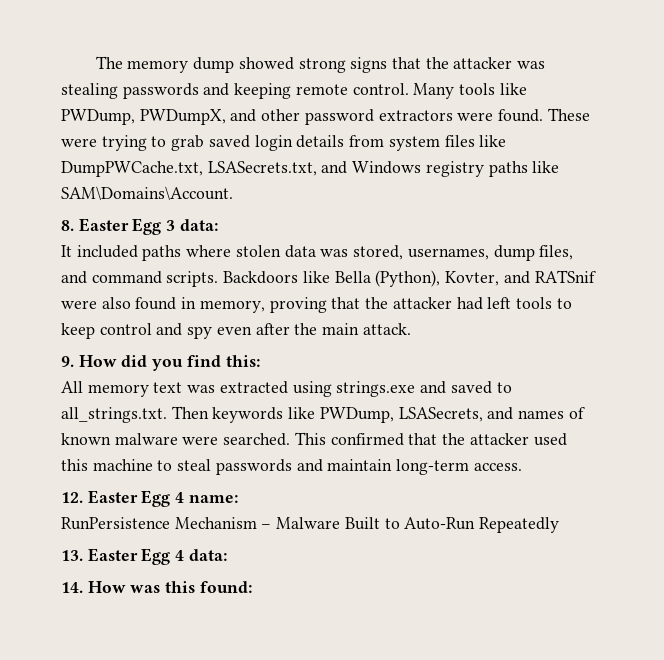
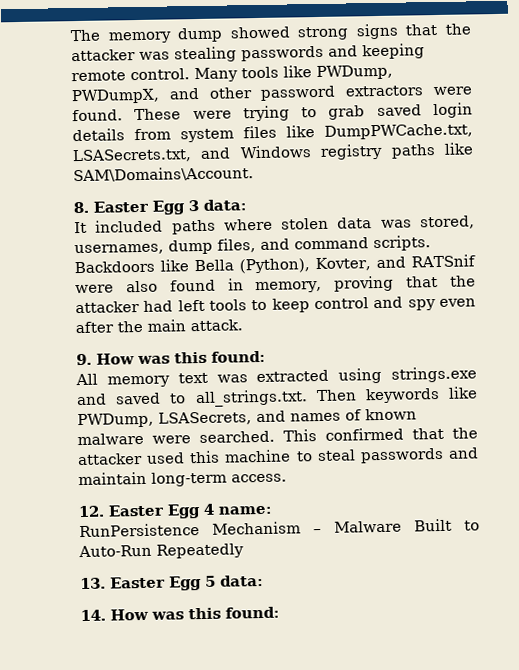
[121,355,260,371] did you find this: -> [137,350,266,365] was this found:
[175,550,185,561] 4 -> [205,575,216,587] 5

